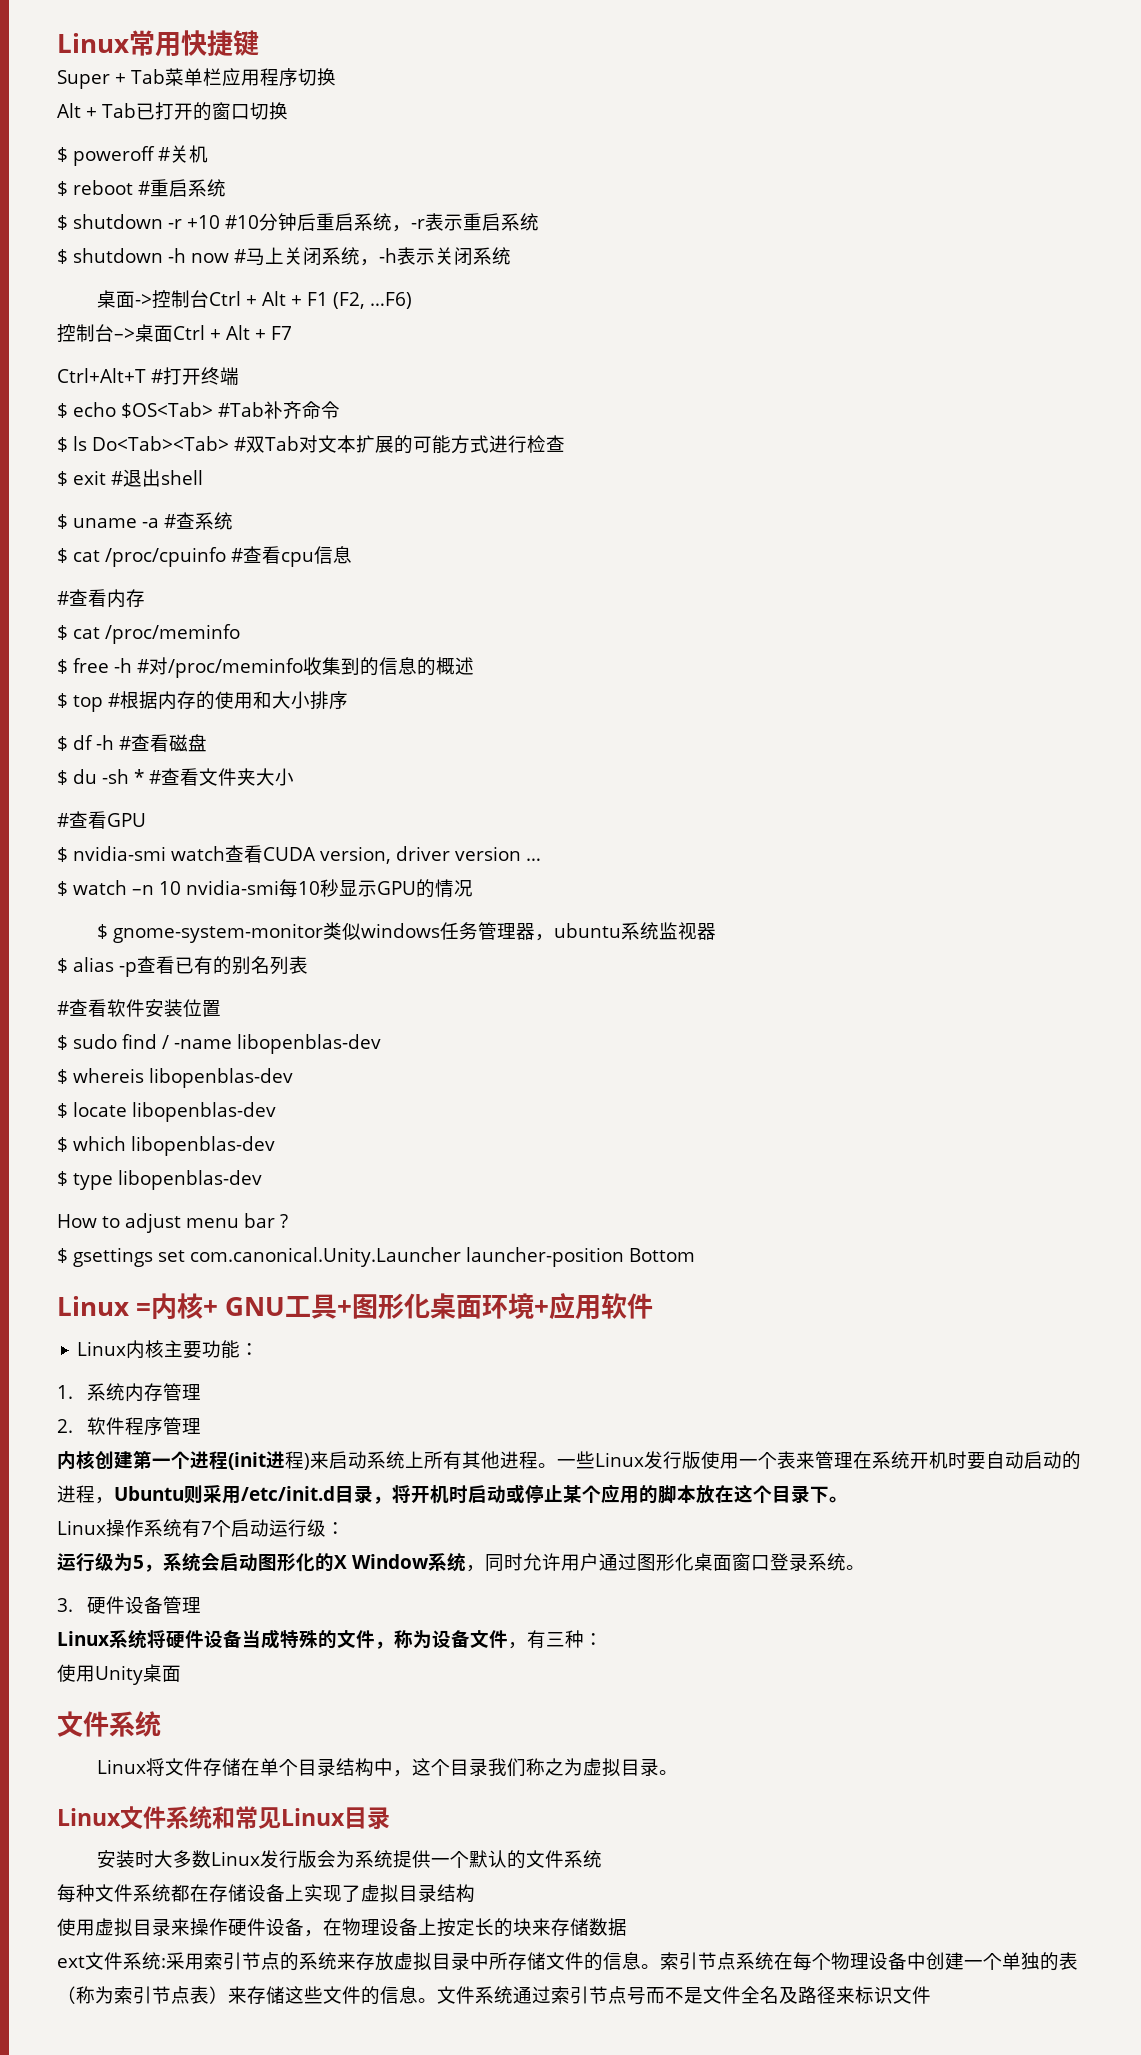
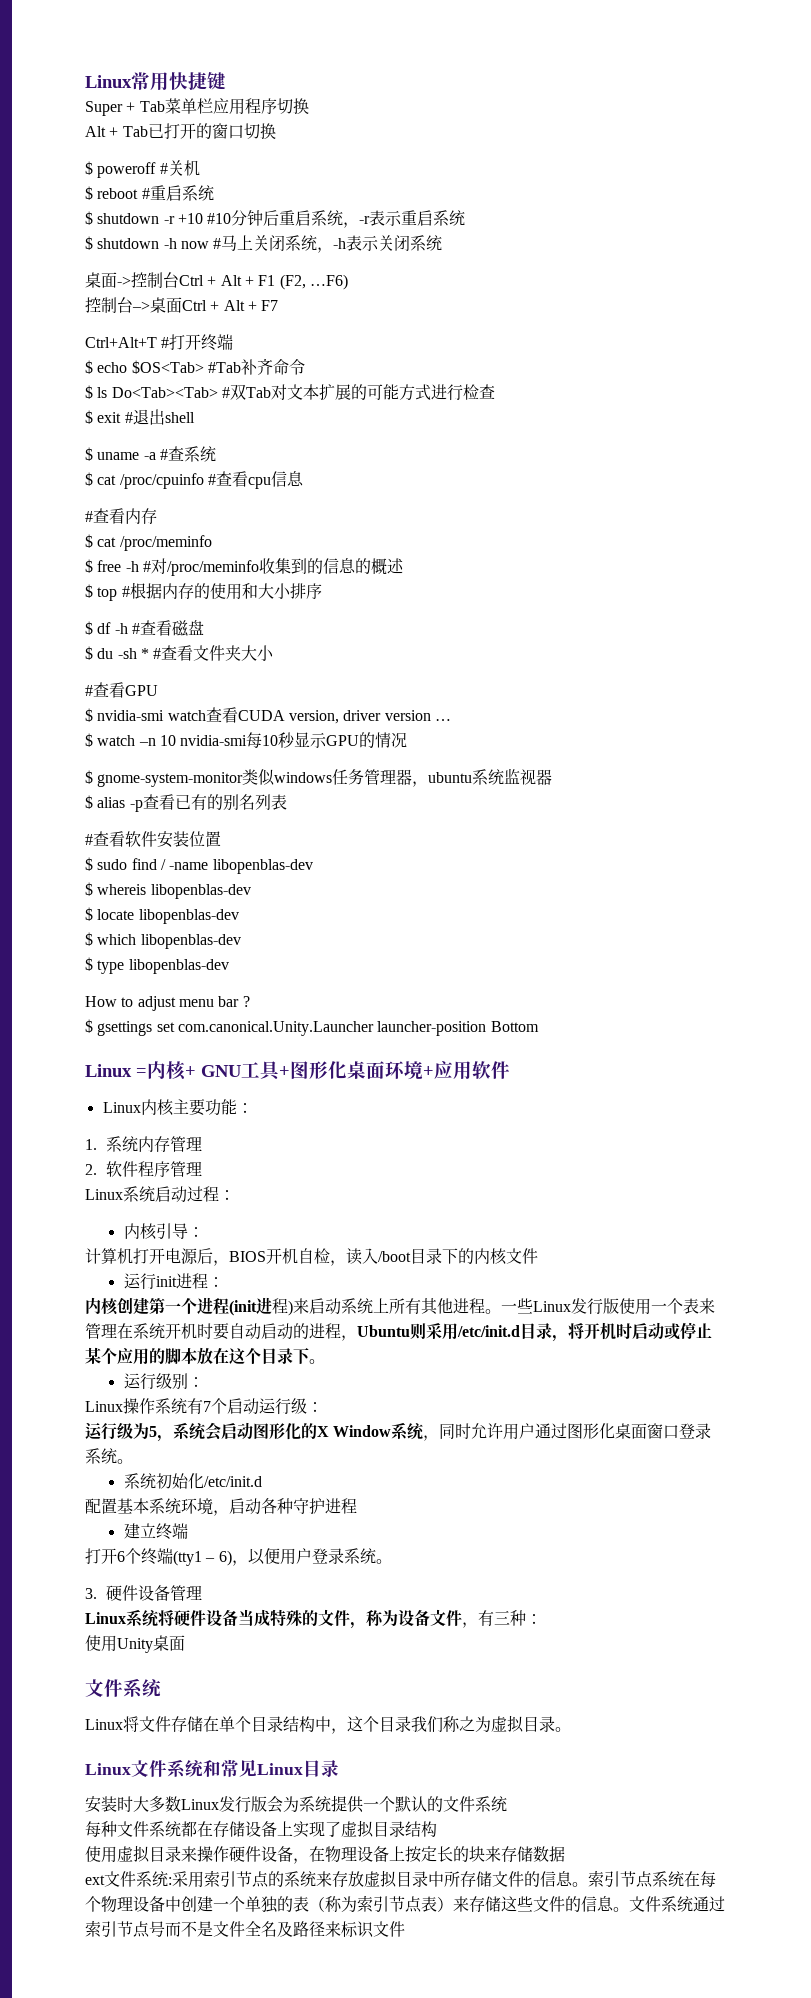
(201, 1426) none -> [85,1186,235,1203] [123,1223,204,1240] [85,1248,538,1266] [123,1273,224,1290] // Linux系统启动过程： // 内核引导： // 计算机打开电源后，BIOS开机自检，读入/boot目录下的内核文件 // 运行init进程：
(848, 1499) none -> [123,1373,204,1390] // 运行级别：
(865, 1567) none -> [123,1473,262,1489] [85,1498,357,1516] [123,1523,188,1540] [85,1548,392,1566] // 系统初始化/etc/init.d // 配置基本系统环境，启动各种守护进程 // 建立终端 // 打开6个终端(tty1 – 6)，以便用户登录系统。

